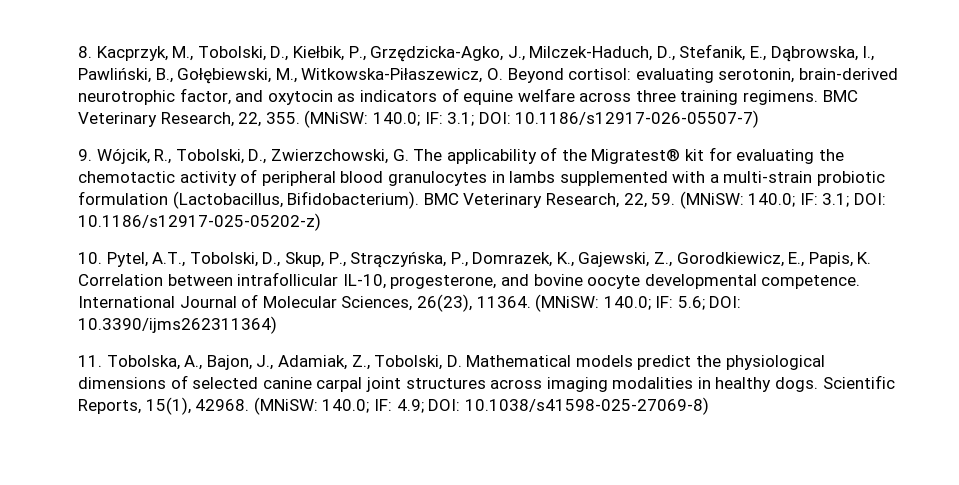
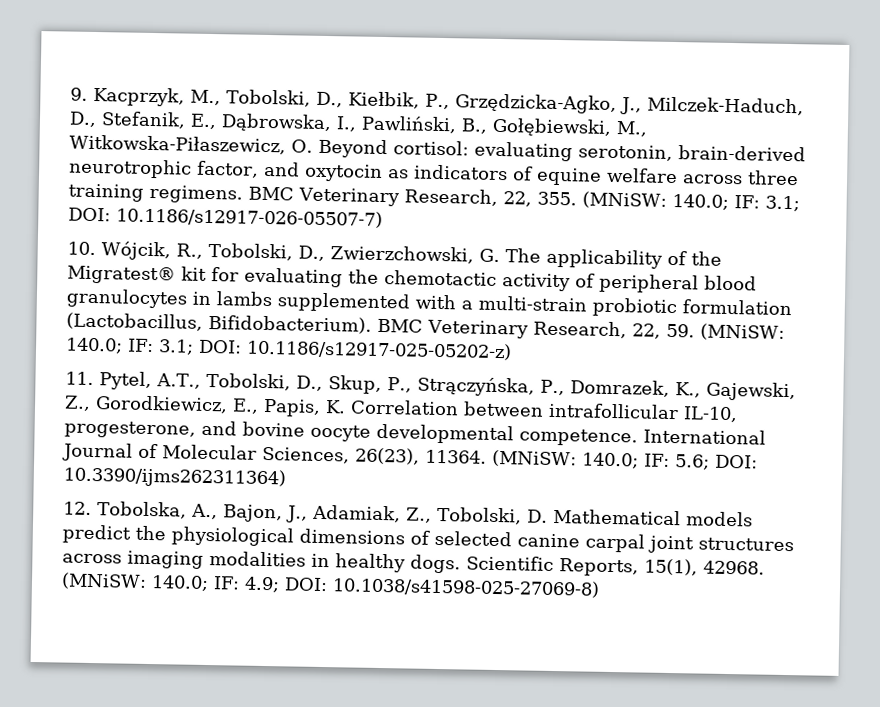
[78,46,92,58] 8. -> [70,87,88,101] 9.
[78,149,92,161] 9. -> [67,241,96,256] 10.
[78,252,102,264] 10. -> [65,371,94,386] 11.
[78,355,102,367] 11. -> [63,501,92,515] 12.

